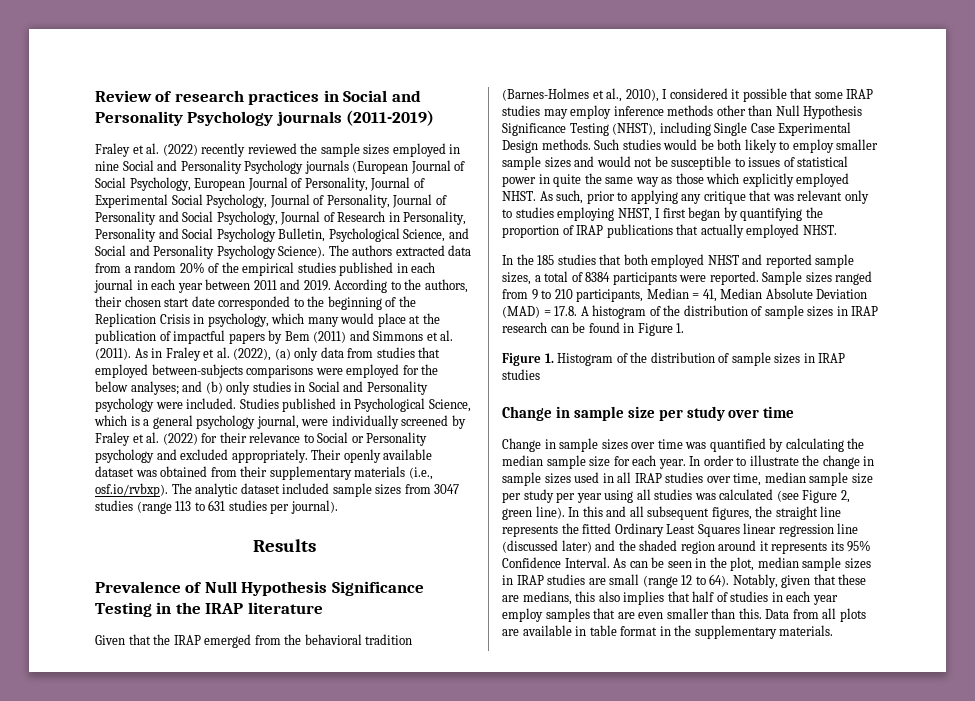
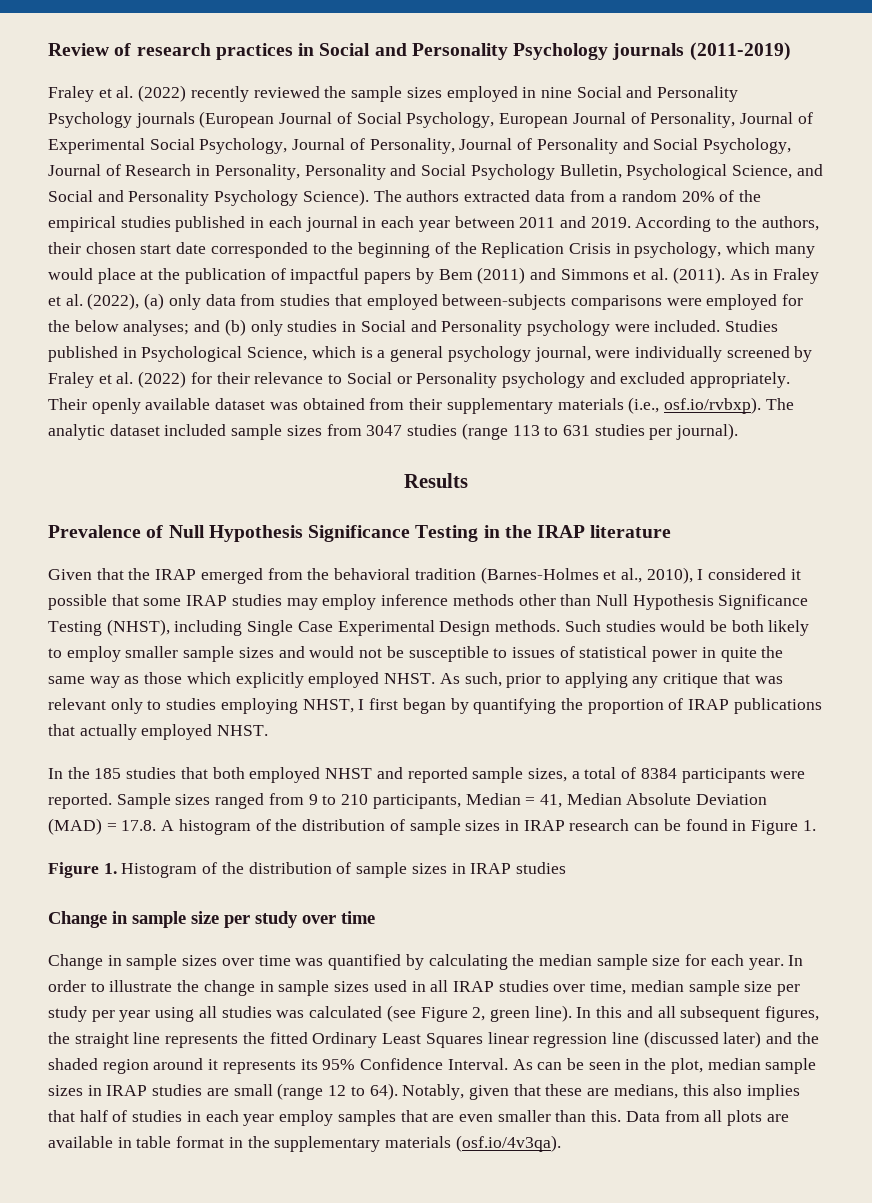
[779,625,834,636] materials. -> [385,1135,561,1152] materials (osf.io/4v3qa).

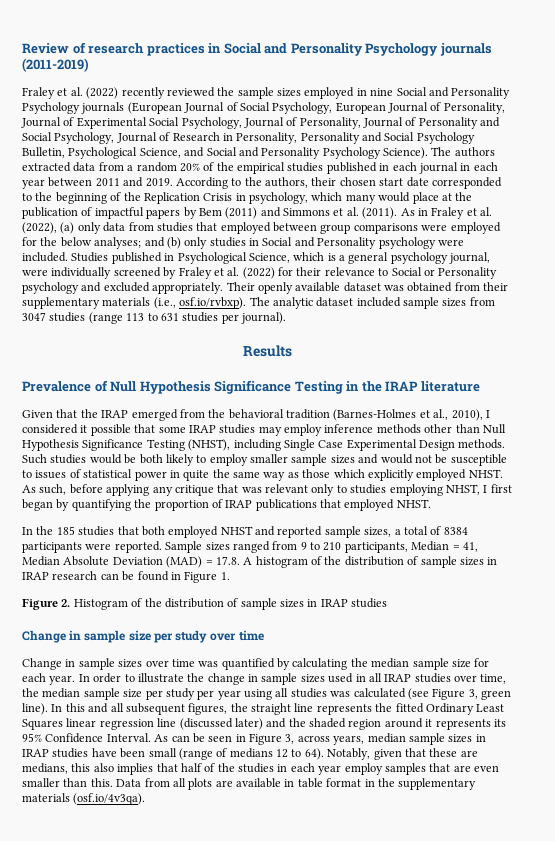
[442,294,567,310] between-subjects -> [273,222,351,234] between group
[506,673,560,688] prior to -> [69,484,103,494] before
[79,724,137,740] actually -> (341, 503) none
[103,863,117,874] 1. -> [61,599,71,607] 2.
(627, 988) none -> [22,688,39,697] the
[472,1007,486,1021] 2, -> [468,689,478,699] 3,
[644,1058,703,1074] the plot, -> [249,733,365,745] Figure 3, across years,
[206,1083,324,1100] are small (range -> [91,748,273,760] have been small (range of medians
(128, 1116) none -> [217,763,235,772] the

